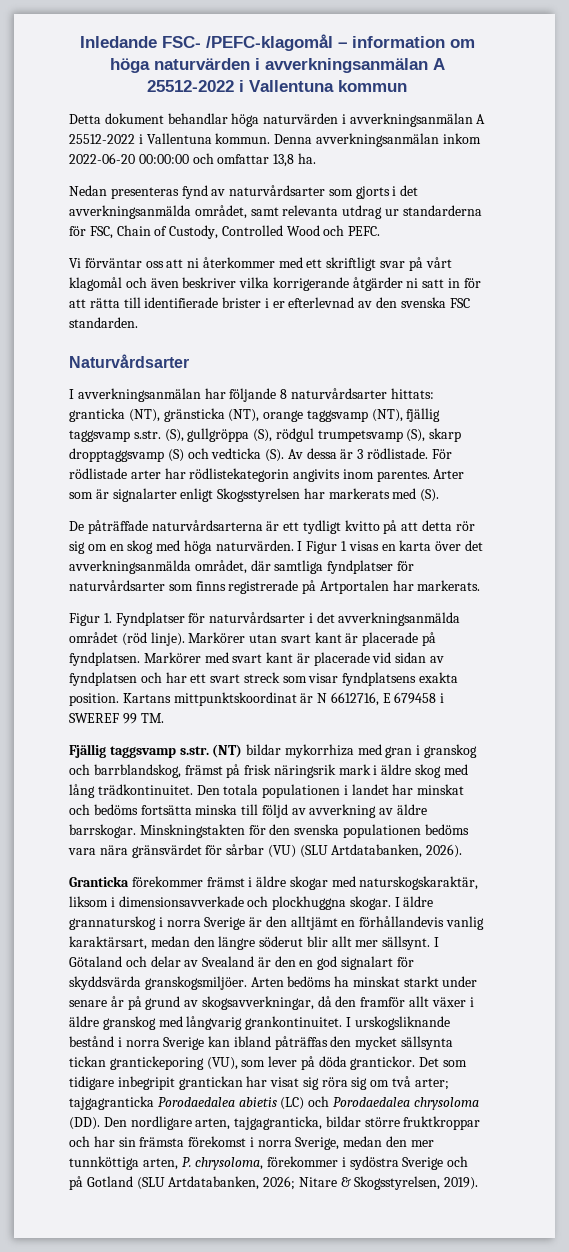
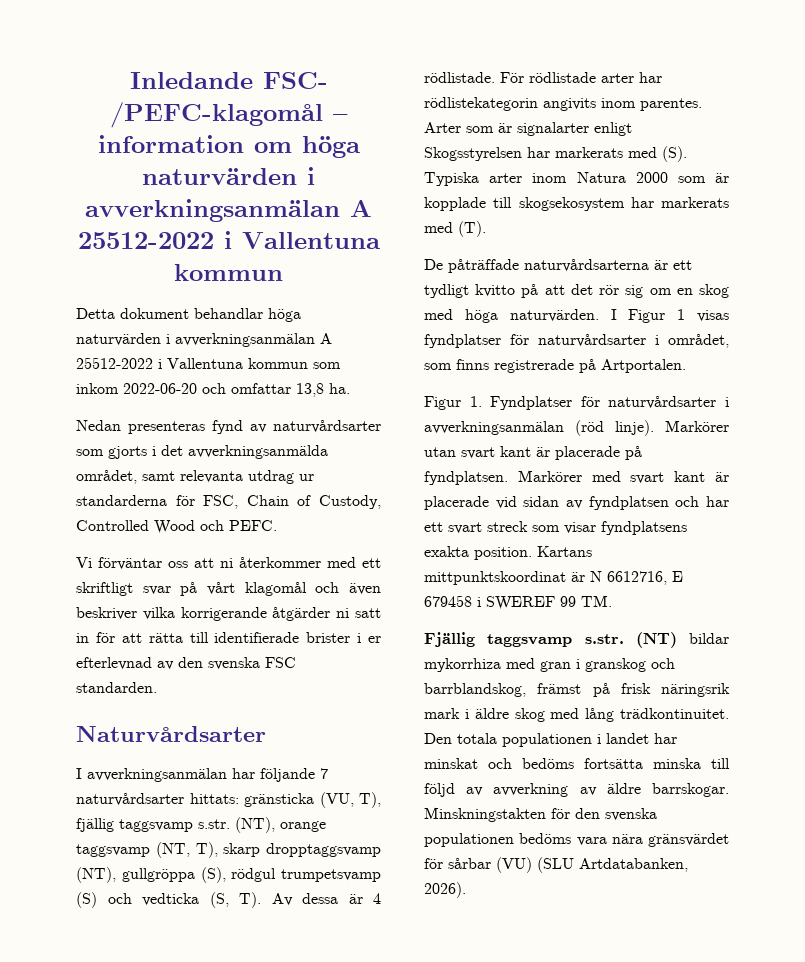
[215,133,439,147] kommun. Denna avverkningsanmälan -> [248,358,341,369] kommun som
[138,154,189,164] 00:00:00 -> (197, 388) none
[280,389,288,399] 8 -> [320,768,328,779] 7
[69,408,441,422] [69,429,184,442] granticka (NT), gränsticka (NT), orange taggsvamp (NT), fjällig taggsvamp s.str. (S), -> [244,792,381,808] [76,817,326,833] [76,842,381,858] [76,867,116,883] gränsticka (VU, T), fjällig taggsvamp s.str. (NT), orange taggsvamp (NT, T), skarp dropptaggsvamp (NT),
[406,428,462,442] [69,448,164,462] (S), skarp dropptaggsvamp -> (381, 875) none
[265,449,285,462] (S). -> [209,892,261,908] (S, T).
[357,449,364,459] 3 -> [373,893,381,904] 4
(440, 495) none -> [424,172,729,186] [424,197,729,211] [424,221,486,237] Typiska arter inom Natura 2000 som är kopplade till skogsekosystem har markerats med (T).
[422,520,453,531] detta -> [570,284,593,295] det
[381,540,483,551] [69,560,324,574] en karta över det avverkningsanmälda området, där samtliga -> (729, 316) none
(165, 585) none -> [655,334,729,348] i området,
[319,580,481,594] Artportalen har markerats. -> [601,359,686,373] Artportalen.
[316,612,461,626] [69,632,118,643] det avverkningsanmälda området -> [424,421,564,435] avverkningsanmälan
[69,876,479,890] [69,896,434,910] [69,916,485,930] [69,936,440,950] [69,956,414,970] [69,976,478,990] [69,996,474,1010] [69,1016,450,1030] [69,1036,454,1050] [69,1056,468,1070] [69,1076,449,1090] [69,1096,479,1110] [69,1116,481,1130] [69,1136,434,1150] [69,1156,469,1170] [69,1176,479,1190] // Granticka förekommer främst i äldre skogar med naturskogskaraktär, liksom i dimensionsavverkade och plockhuggna skogar. I äldre grannaturskog i norra Sverige är den alltjämt en förhållandevis vanlig karaktärsart, medan den längre söderut blir allt mer sällsynt. I Götaland och delar av Svealand är den en god signalart för skyddsvärda granskogsmiljöer. Arten bedöms ha minskat starkt under senare år på grund av skogsavverkningar, då den framför allt växer i äldre granskog med långvarig grankontinuitet. I urskogsliknande bestånd i norra Sverige kan ibland påträffas den mycket sällsynta tickan grantickeporing (VU), som lever på döda grantickor. Det som tidigare inbegripit grantickan har visat sig röra sig om två arter; tajgagranticka Porodaedalea abietis (LC) och Porodaedalea chrysoloma (DD). Den nordligare arten, tajgagranticka, bildar större fruktkroppar och har sin främsta förekomst i norra Sverige, medan den mer tunnköttiga arten, P. chrysoloma, förekommer i sydöstra Sverige och på Gotland (SLU Artdatabanken, 2026; Nitare & Skogsstyrelsen, 2019). -> (466, 890) none

